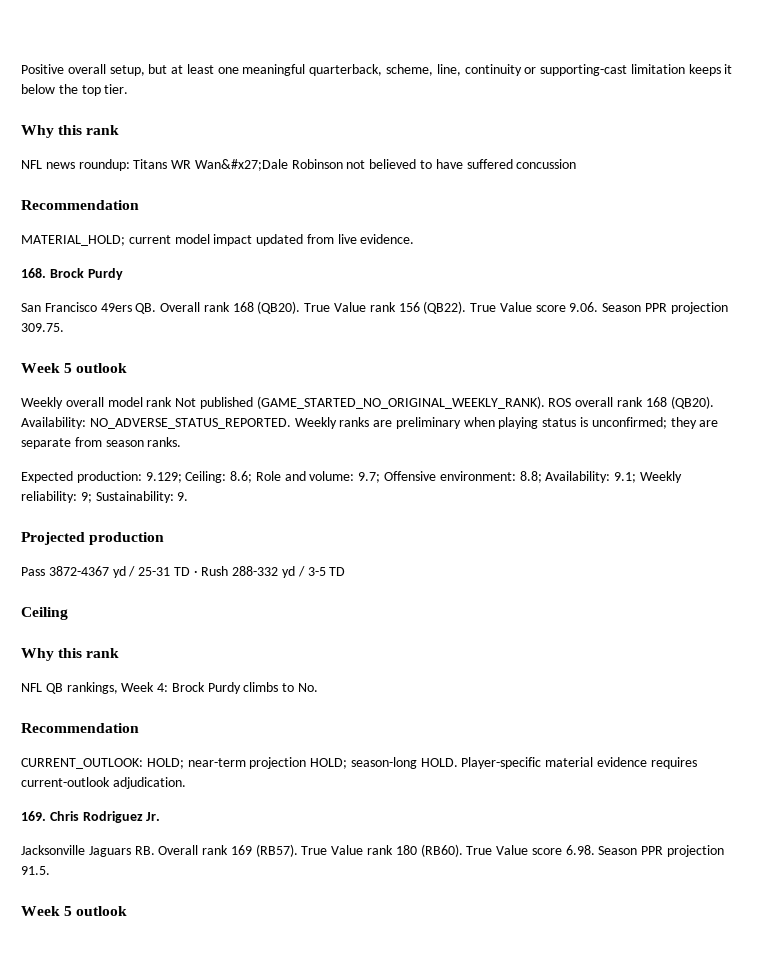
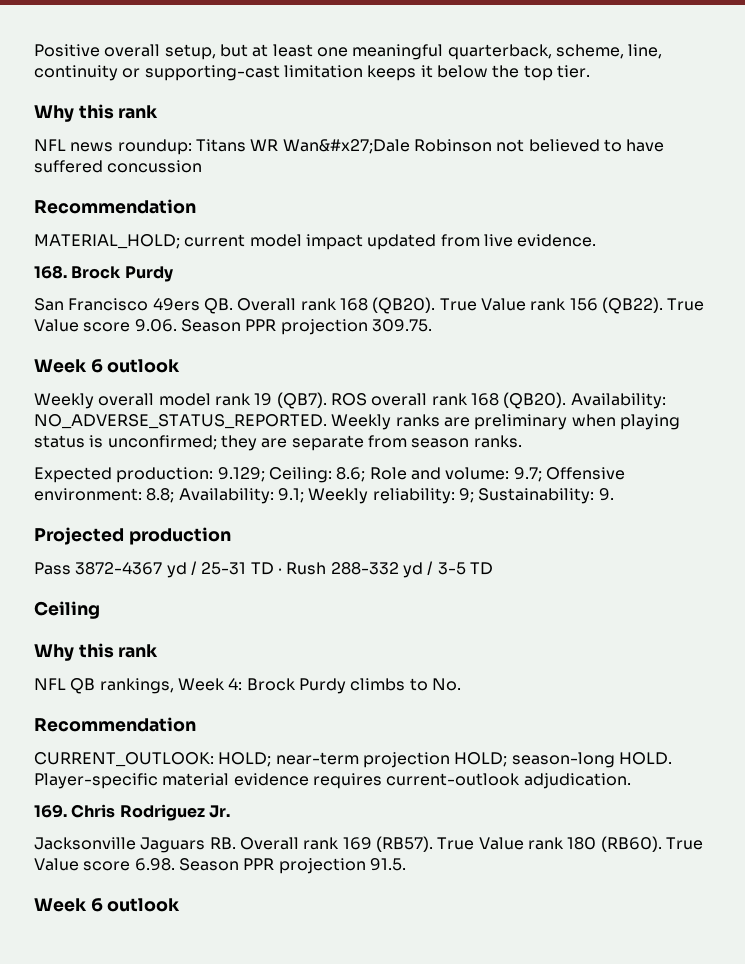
[64,363,73,373] 5 -> [90,359,103,373] 6
[175,396,545,409] Not published (GAME_STARTED_NO_ORIGINAL_WEEKLY_RANK). -> [254,392,327,409] 19 (QB7).
[64,906,73,916] 5 -> [90,898,103,912] 6

